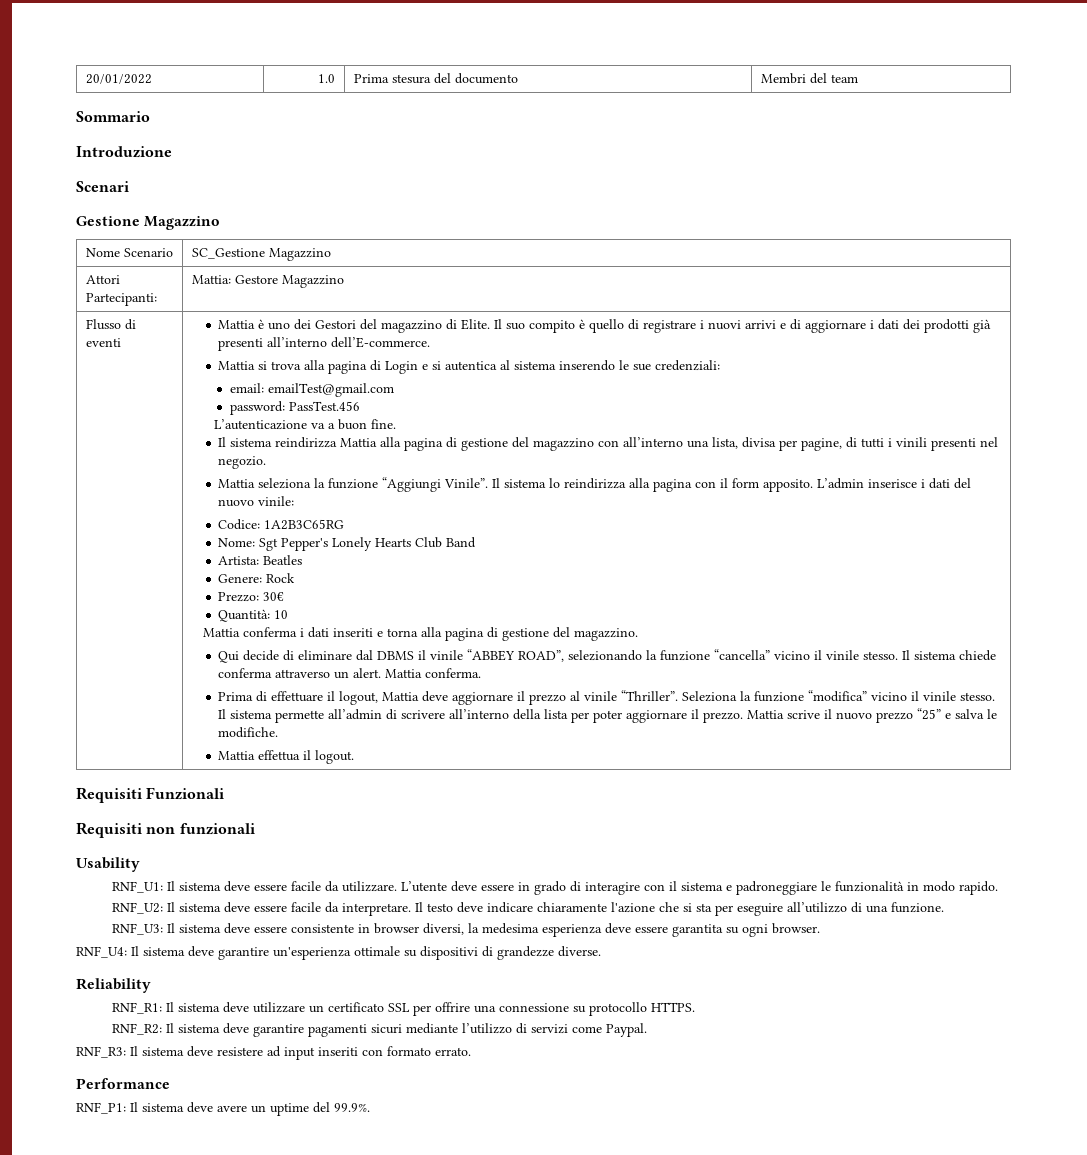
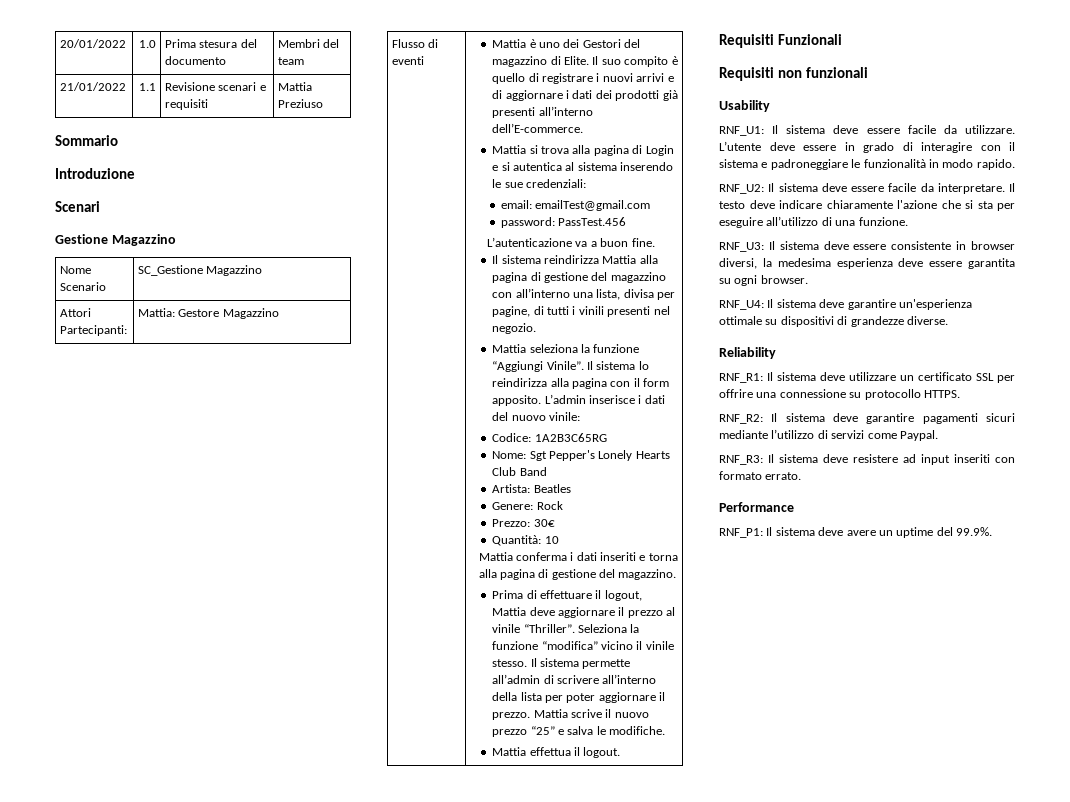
(858, 78) none -> [60,82,127,91] [138,83,156,91] [165,82,266,91] [165,99,209,110] [278,82,313,91] [278,99,324,108] // 21/01/2022 | 1.1 | Revisione scenari e requisiti | Mattia Preziuso
[218,649,997,663] [218,668,482,679] // Qui decide di eliminare dal DBMS il vinile “ABBEY ROAD”, selezionando la funzione “cancella” vicino il vinile stesso. Il sistema chiede conferma attraverso un alert. Mattia conferma. -> (677, 574) none

